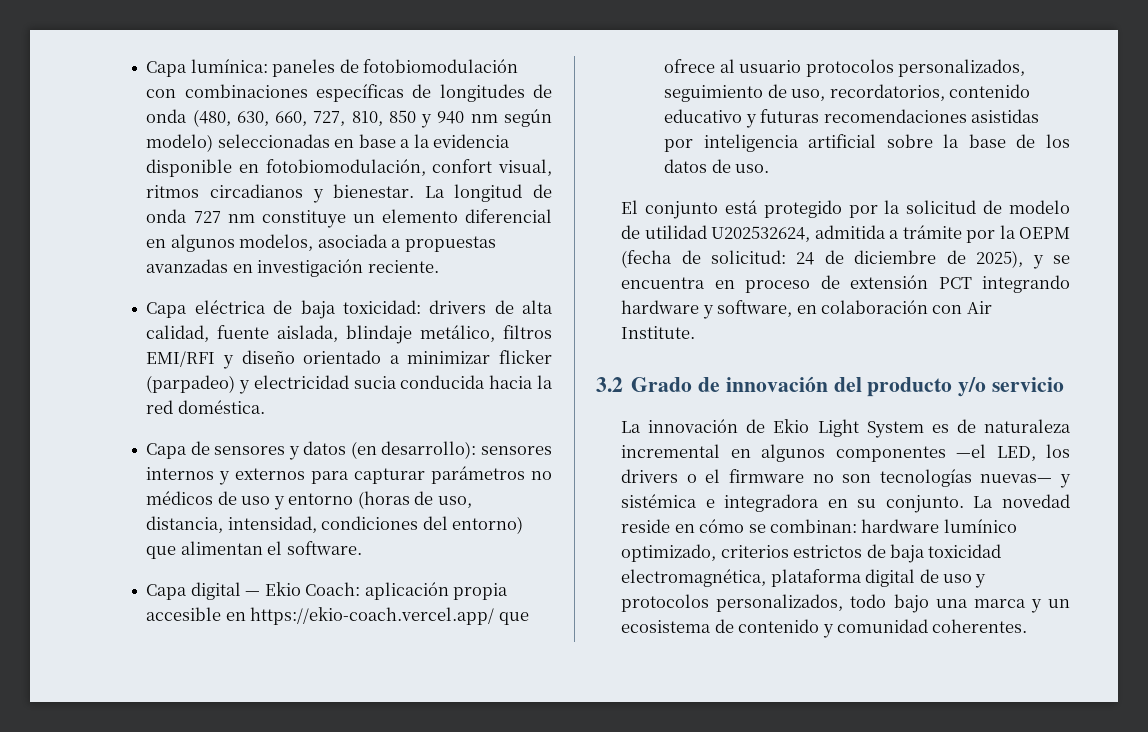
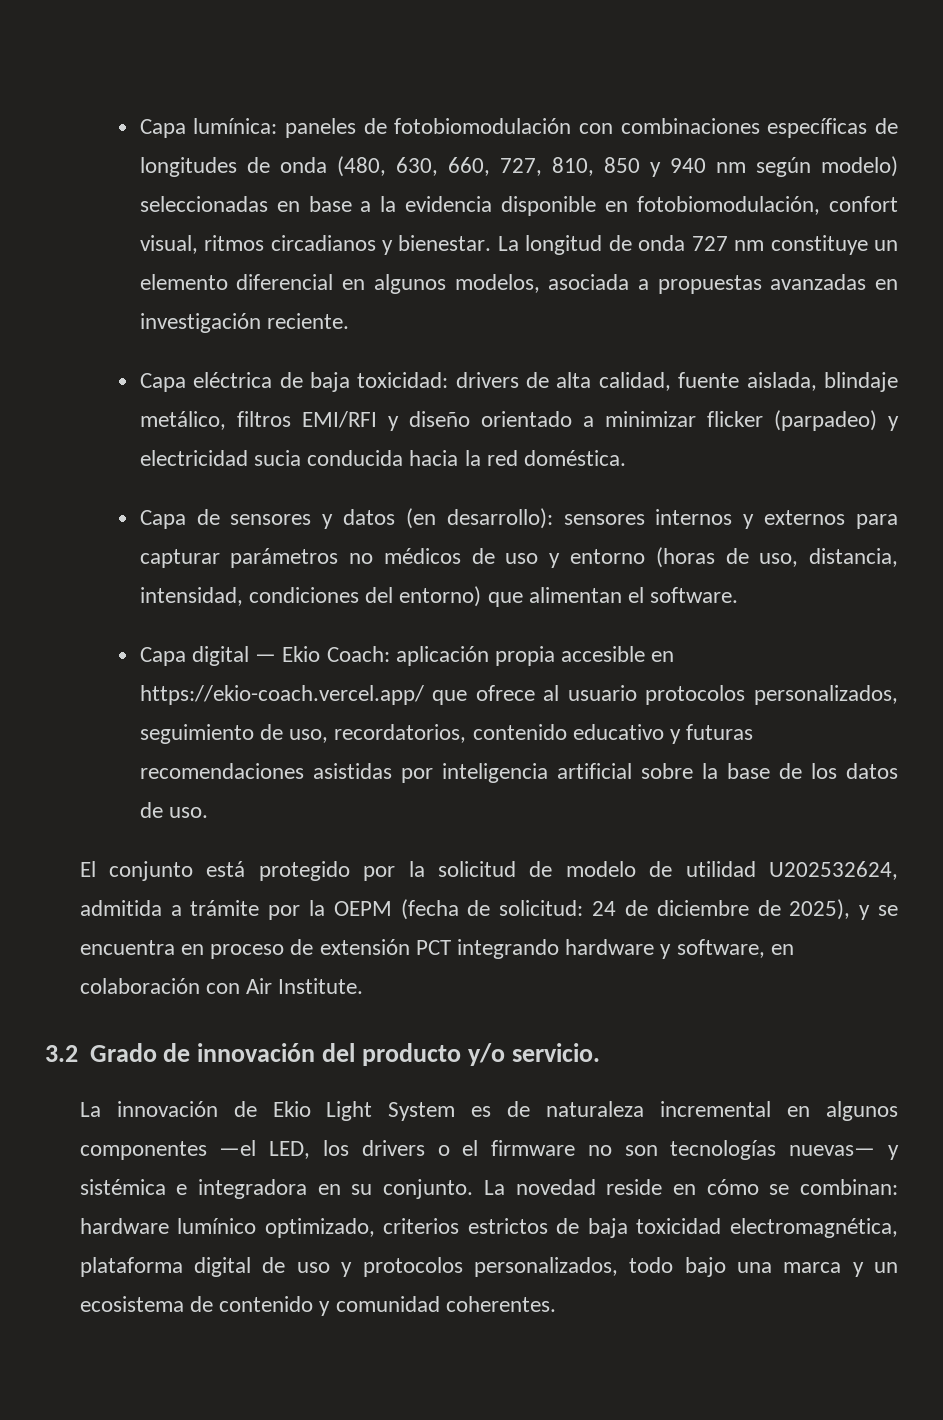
[992,377,1065,392] servicio -> [511,1043,600,1062] servicio.

